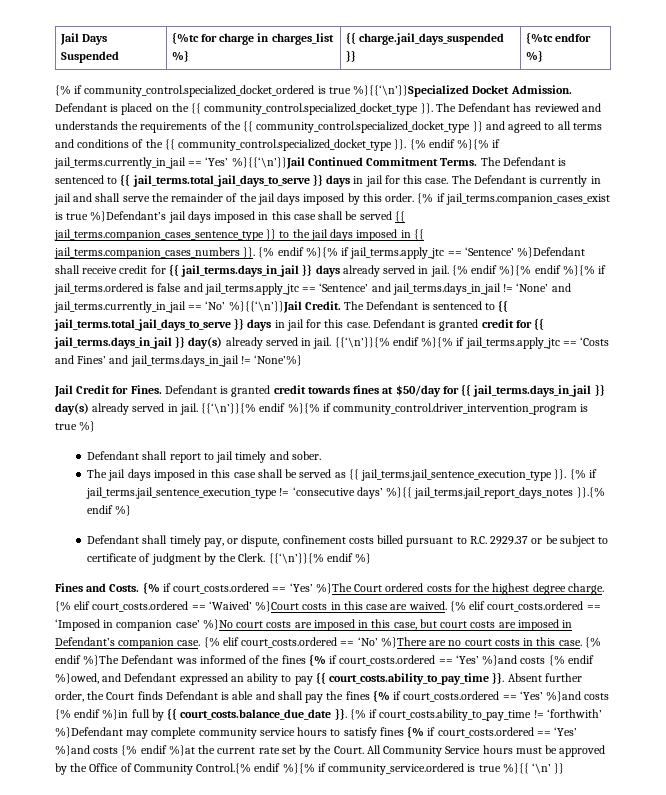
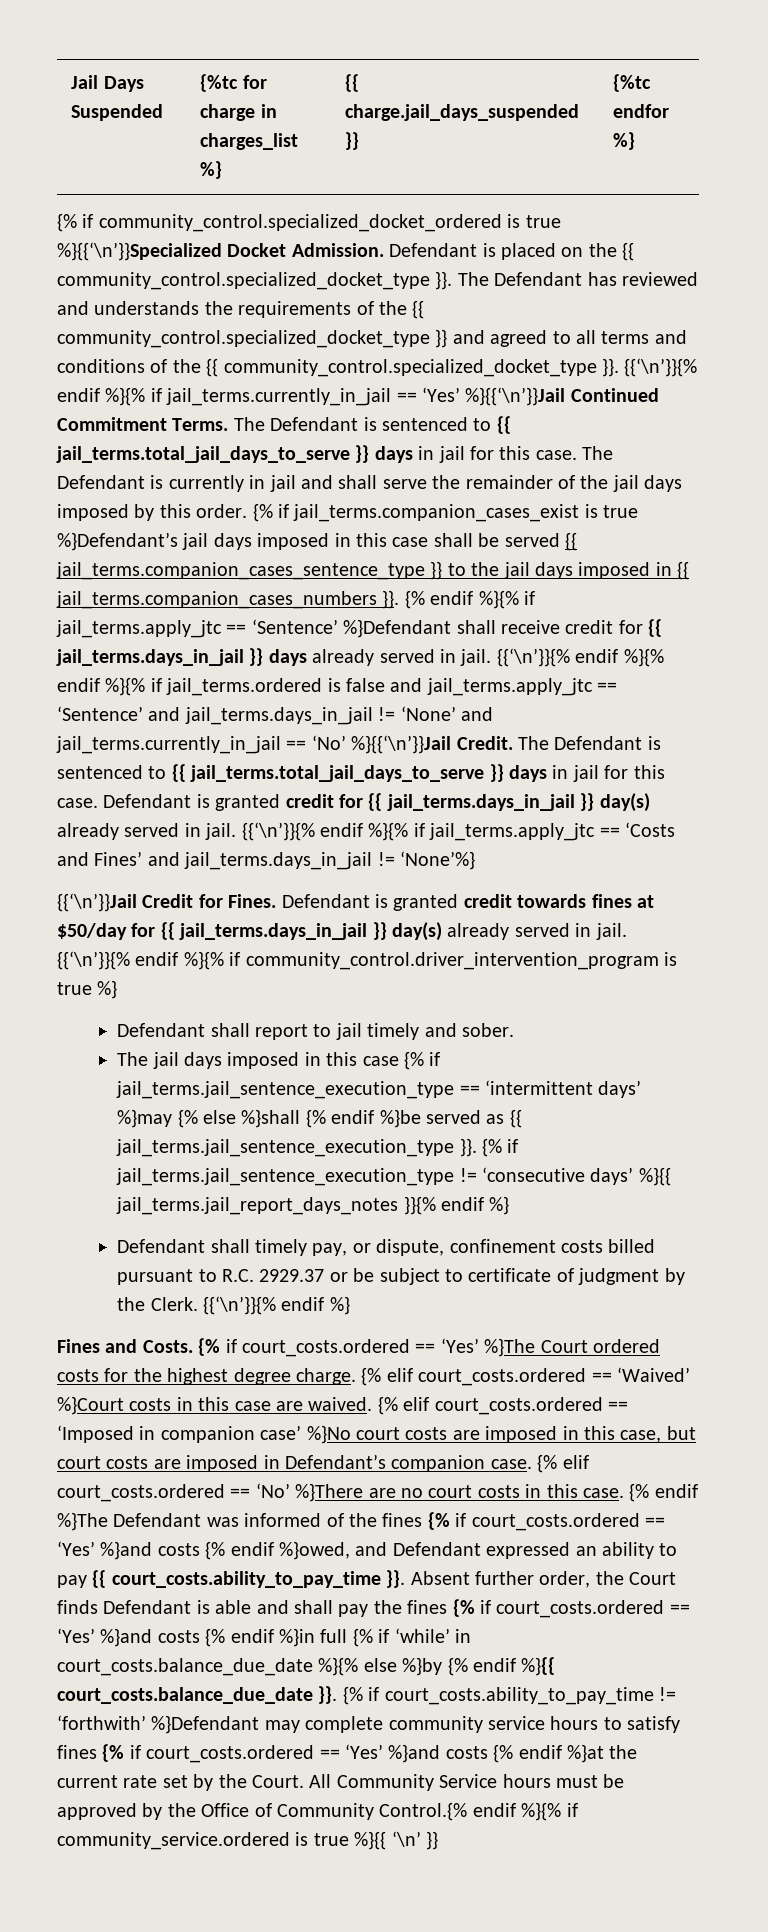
[409,139,426,150] {% -> [624,358,698,377] {{‘\n’}}{%
[451,265,468,276] {% -> [496,648,570,667] {{‘\n’}}{%
[54,385,73,397] Jail -> [57,893,137,912] {{‘\n’}}Jail
[257,469,298,478] shall be -> [403,1051,441,1070] [116,1080,642,1099] [117,1109,421,1128] {% if jail_terms.jail_sentence_execution_type == ‘intermittent days’ %}may {% else %}shall {% endif %}be
[576,487,605,498] }}.{% -> [403,1196,436,1215] }}{%
[151,708,178,721] by {{ -> [352,1628,471,1647] [57,1657,556,1676] {% if ‘while’ in court_costs.balance_due_date %}{% else %}by {% endif %}{{

